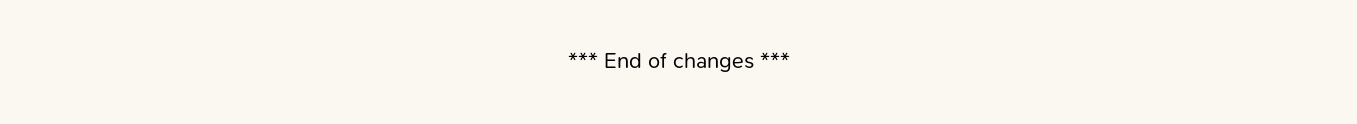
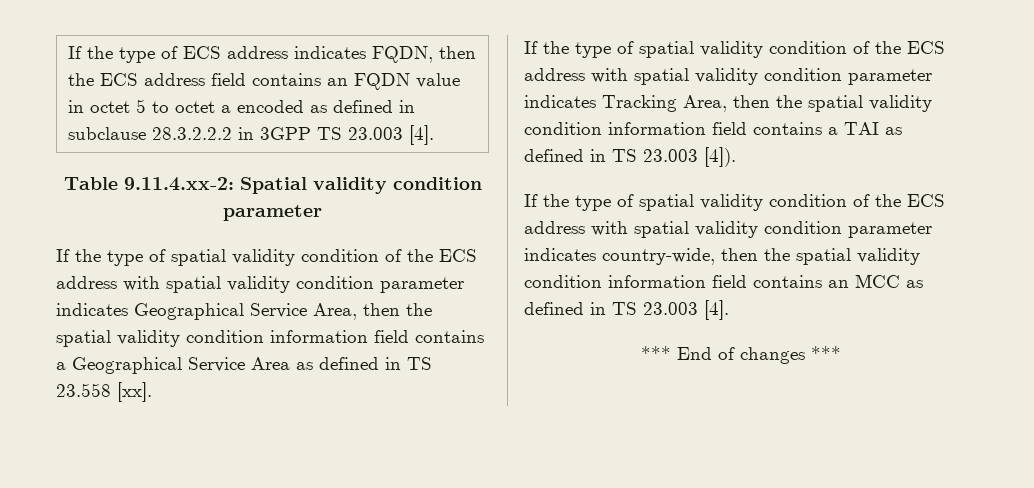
(567, 60) none -> [67,46,476,63] [67,73,460,90] [67,99,415,113] [67,125,434,145] [63,177,482,194] [223,205,322,221] [56,249,477,266] [56,276,464,293] [56,303,432,320] [56,330,484,347] [56,357,432,374] [56,382,152,402] [524,41,945,58] [524,68,932,85] [524,95,932,112] [524,122,902,135] [524,147,736,167] [524,194,945,211] [524,221,932,238] [524,248,920,265] [524,274,923,288] [524,300,729,320] If the type of ECS address indicates FQDN, then the ECS address field contains an FQDN value in octet 5 to octet a encoded as defined in subclause 28.3.2.2.2 in 3GPP TS 23.003 [4]. // Table 9.11.4.xx-2: Spatial validity condition parameter // If the type of spatial validity condition of the ECS address with spatial validity condition parameter indicates Geographical Service Area, then the spatial validity condition information field contains a Geographical Service Area as defined in TS 23.558 [xx]. // If the type of spatial validity condition of the ECS address with spatial validity condition parameter indicates Tracking Area, then the spatial validity condition information field contains a TAI as defined in TS 23.003 [4]). // If the type of spatial validity condition of the ECS address with spatial validity condition parameter indicates country-wide, then the spatial validity condition information field contains an MCC as defined in TS 23.003 [4]. //

